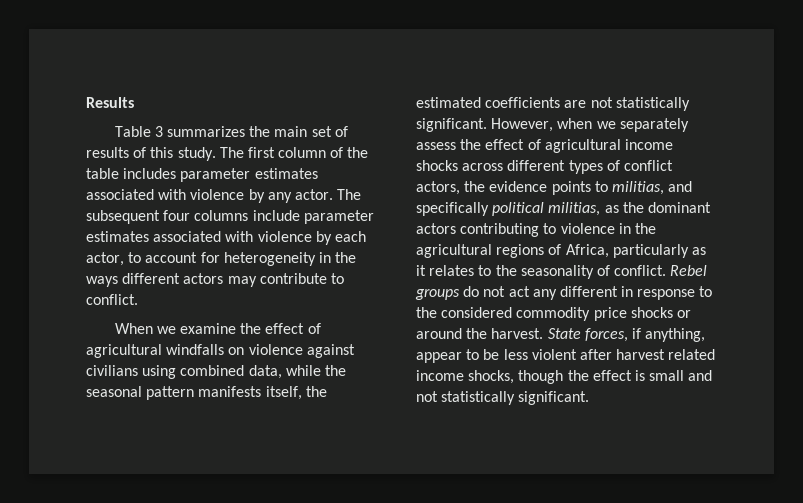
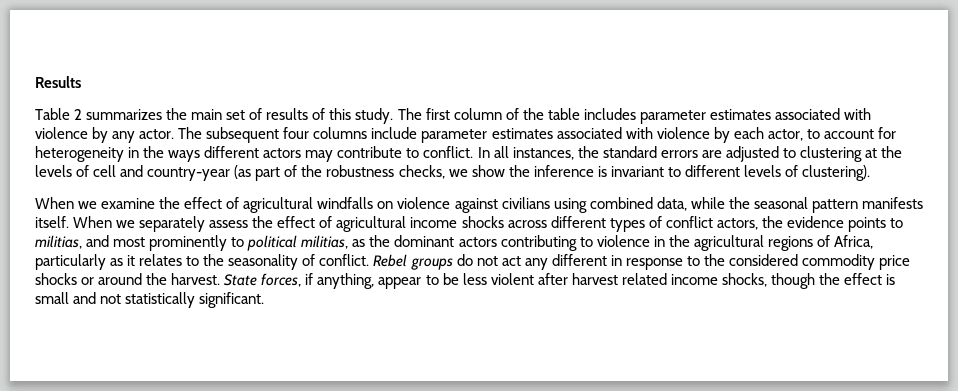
[154,126,163,137] 3 -> [74,109,83,120] 2
(138, 299) none -> [477,146,903,162] [35,165,871,181] In all instances, the standard errors are adjusted to clustering at the levels of cell and country-year (as part of the robustness checks, we show the inference is invariant to different levels of clustering).
[265,386,327,400] [416,97,690,111] [416,118,593,132] itself, the estimated coefficients are not statistically significant. However, when -> [35,216,113,228] itself. When
[416,202,489,216] specifically -> [113,235,245,251] most prominently to

